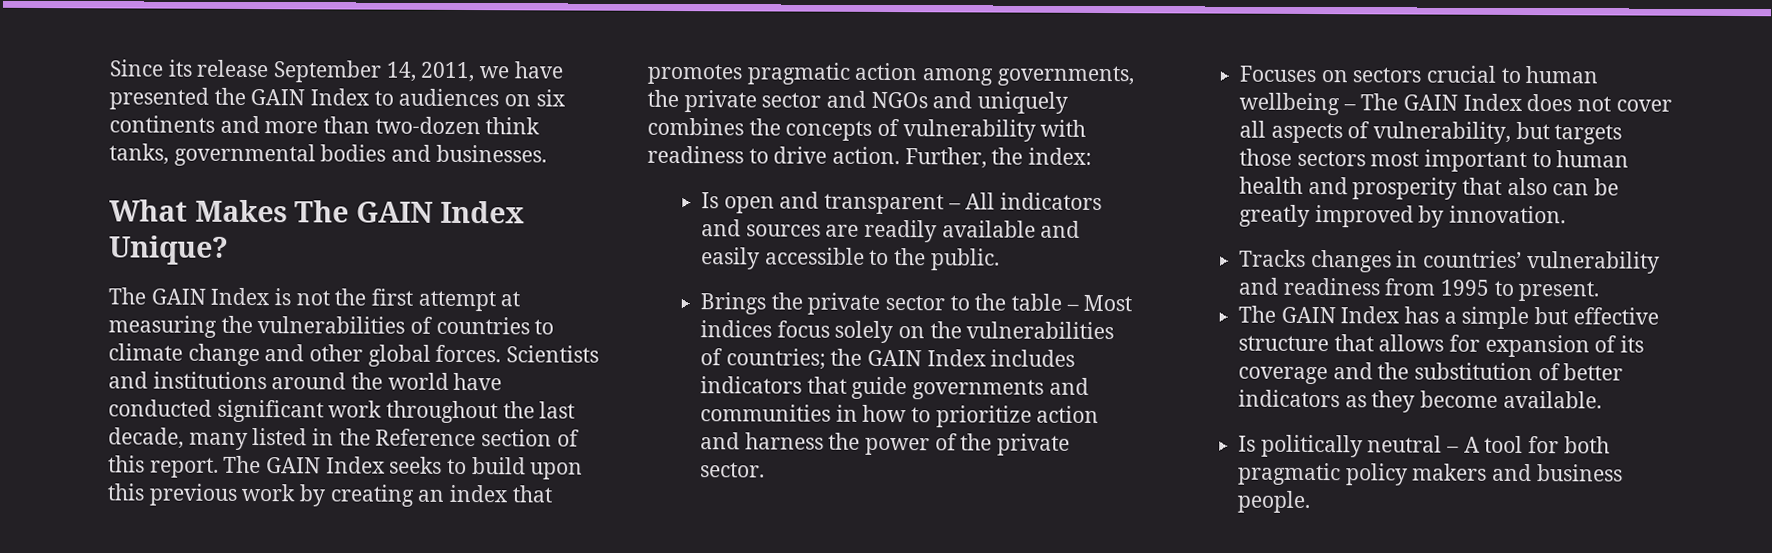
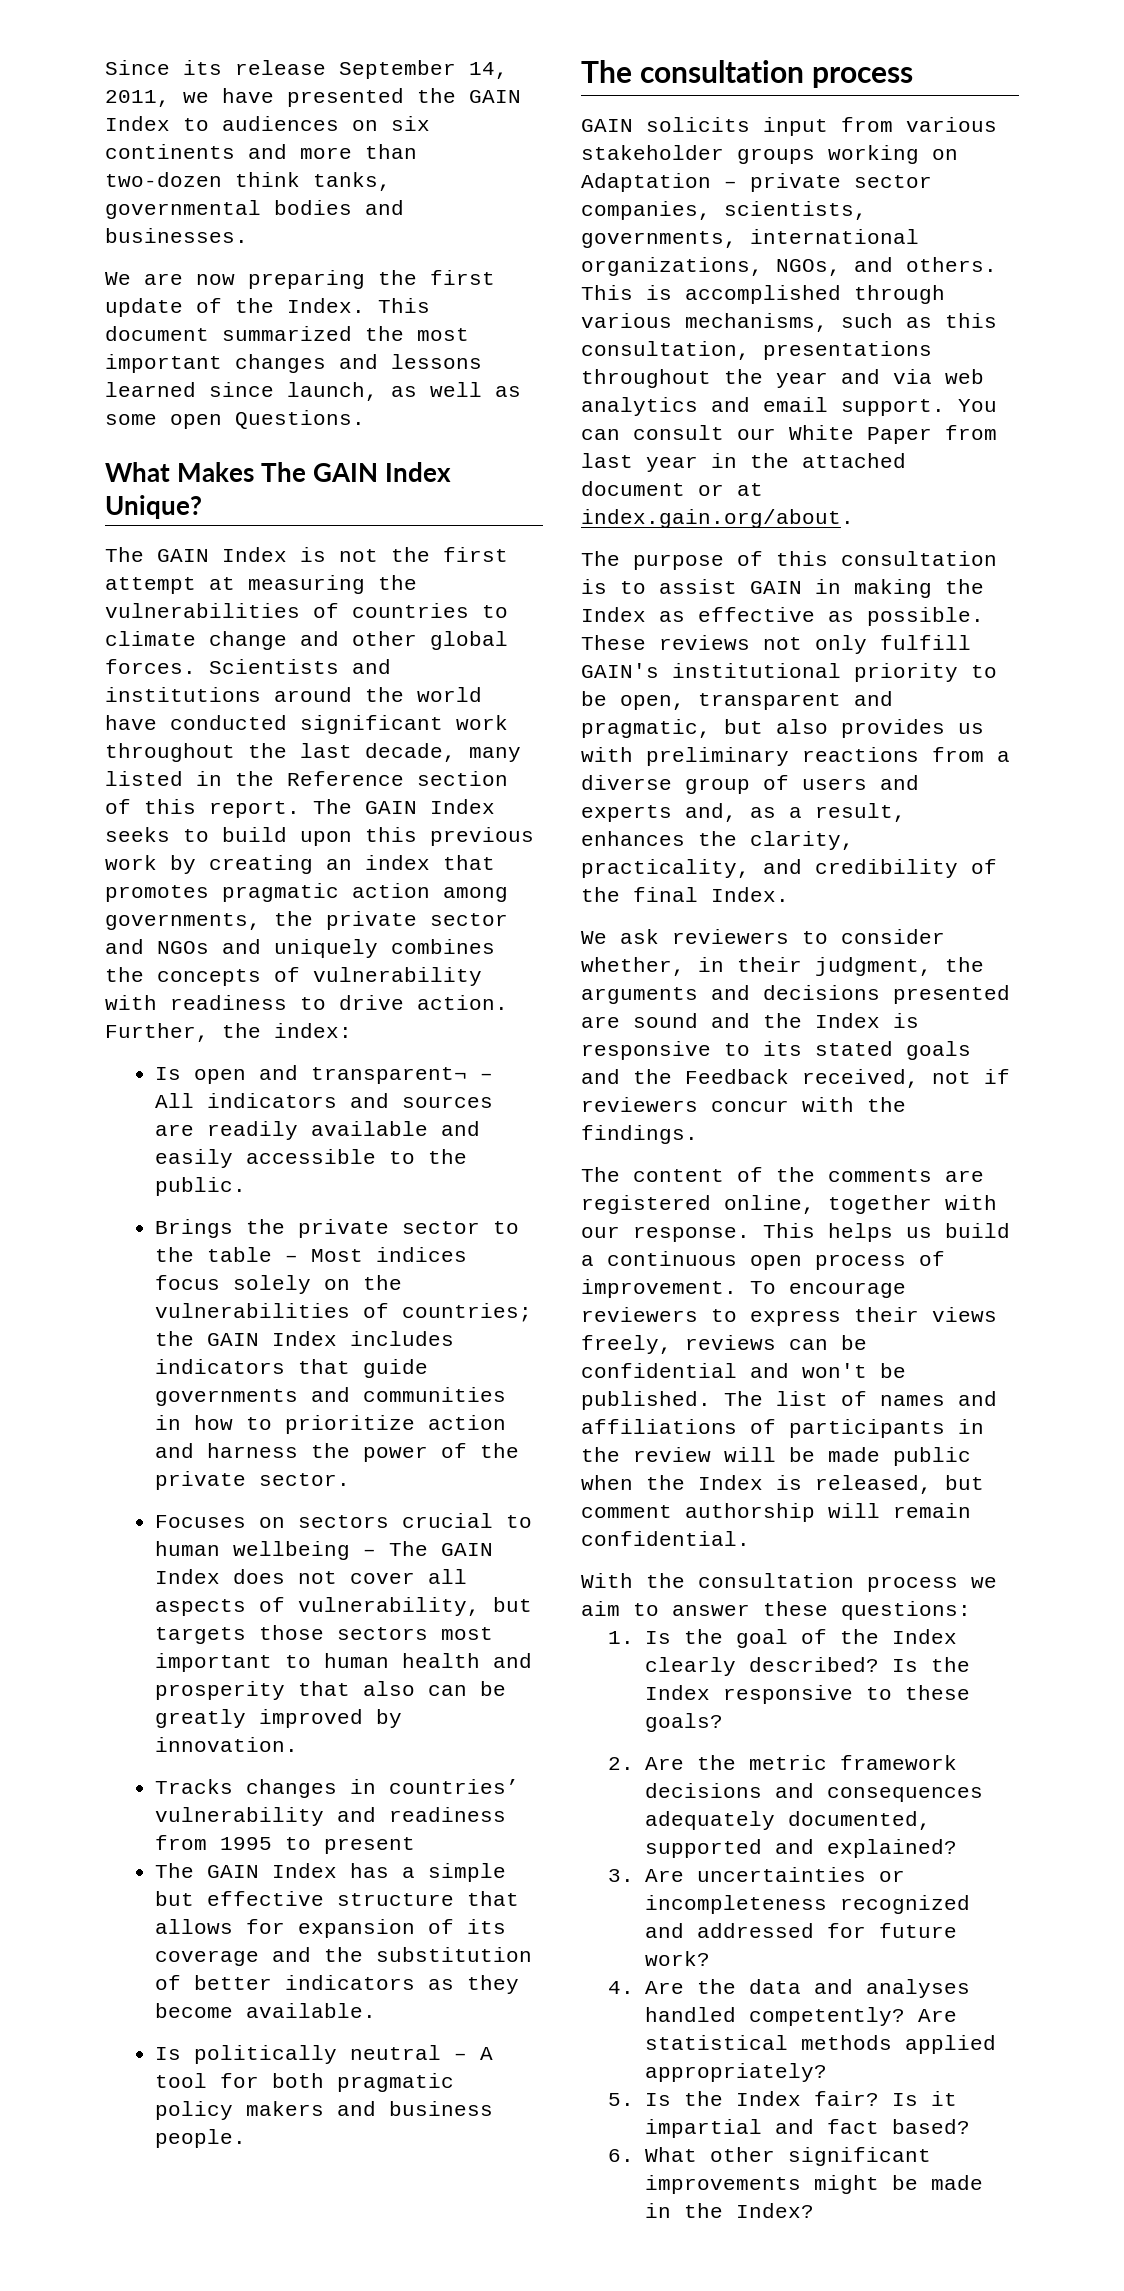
(547, 153) none -> [105,270,495,289] [105,298,430,317] [105,326,469,341] [105,354,482,373] [105,382,521,401] [105,410,365,429] // We are now preparing the first update of the Index. This document summarized the most important changes and lessons learned since launch, as well as some open Questions.
[823,193,944,215] transparent -> [311,1067,468,1084] transparent¬
[1518,280,1600,302] present. -> [324,1837,416,1854] present
(1310, 502) none -> [581,60,914,88] [581,117,997,136] [581,145,958,164] [581,173,932,192] [581,201,867,220] [581,229,919,248] [581,257,997,276] [581,285,945,304] [581,313,997,332] [581,341,932,360] [581,369,984,388] [581,397,997,416] [581,425,997,444] [581,453,906,472] [581,481,763,496] [581,509,854,528] [581,551,997,570] [581,579,984,598] [581,607,984,626] [581,635,971,654] [581,663,997,682] [581,691,893,710] [581,719,984,738] [581,747,1010,766] [581,775,919,794] [581,803,906,822] [581,831,854,850] [581,859,997,878] [581,887,789,902] [581,929,945,944] [581,957,984,976] [581,985,1010,1004] [581,1013,919,1028] [581,1041,971,1060] [581,1069,1010,1088] [581,1097,906,1112] [581,1125,698,1144] [581,1167,984,1182] [581,1195,997,1214] [581,1223,1010,1242] [581,1251,945,1270] [581,1279,906,1298] [581,1307,997,1326] [581,1335,867,1354] [581,1363,906,1378] [581,1391,997,1410] [581,1419,984,1438] [581,1447,971,1466] [581,1475,984,1494] [581,1503,971,1522] [581,1531,750,1546] [581,1573,997,1592] [581,1601,971,1620] [608,1629,957,1648] [644,1657,970,1676] [644,1685,970,1704] [644,1713,723,1732] [608,1755,957,1770] [644,1783,983,1802] [644,1811,931,1830] [644,1839,957,1858] [608,1867,905,1882] [644,1895,970,1914] [644,1923,957,1938] [644,1951,710,1966] [608,1979,970,1998] [644,2007,957,2026] [644,2035,996,2054] [644,2063,827,2082] [608,2091,957,2106] [644,2119,970,2138] [608,2147,931,2166] [644,2175,983,2194] [644,2203,814,2218] // The consultation process // GAIN solicits input from various stakeholder groups working on Adaptation – private sector companies, scientists, governments, international organizations, NGOs, and others. This is accomplished through various mechanisms, such as this consultation, presentations throughout the year and via web analytics and email support. You can consult our White Paper from last year in the attached document or at index.gain.org/about. // The purpose of this consultation is to assist GAIN in making the Index as effective as possible. These reviews not only fulfill GAIN's institutional priority to be open, transparent and pragmatic, but also provides us with preliminary reactions from a diverse group of users and experts and, as a result, enhances the clarity, practicality, and credibility of the final Index. // We ask reviewers to consider whether, in their judgment, the arguments and decisions presented are sound and the Index is responsive to its stated goals and the Feedback received, not if reviewers concur with the findings. // The content of the comments are registered online, together with our response. This helps us build a continuous open process of improvement. To encourage reviewers to express their views freely, reviews can be confidential and won't be published. The list of names and affiliations of participants in the review will be made public when the Index is released, but comment authorship will remain confidential. // With the consultation process we aim to answer these questions: // 1. Is the goal of the Index clearly described? Is the Index responsive to these goals? // 2. Are the metric framework decisions and consequences adequately documented, supported and explained? // 3. Are uncertainties or incompleteness recognized and addressed for future work? // 4. Are the data and analyses handled competently? Are statistical methods applied appropriately? // 5. Is the Index fair? Is it impartial and fact based? // 6. What other significant improvements might be made in the Index?

